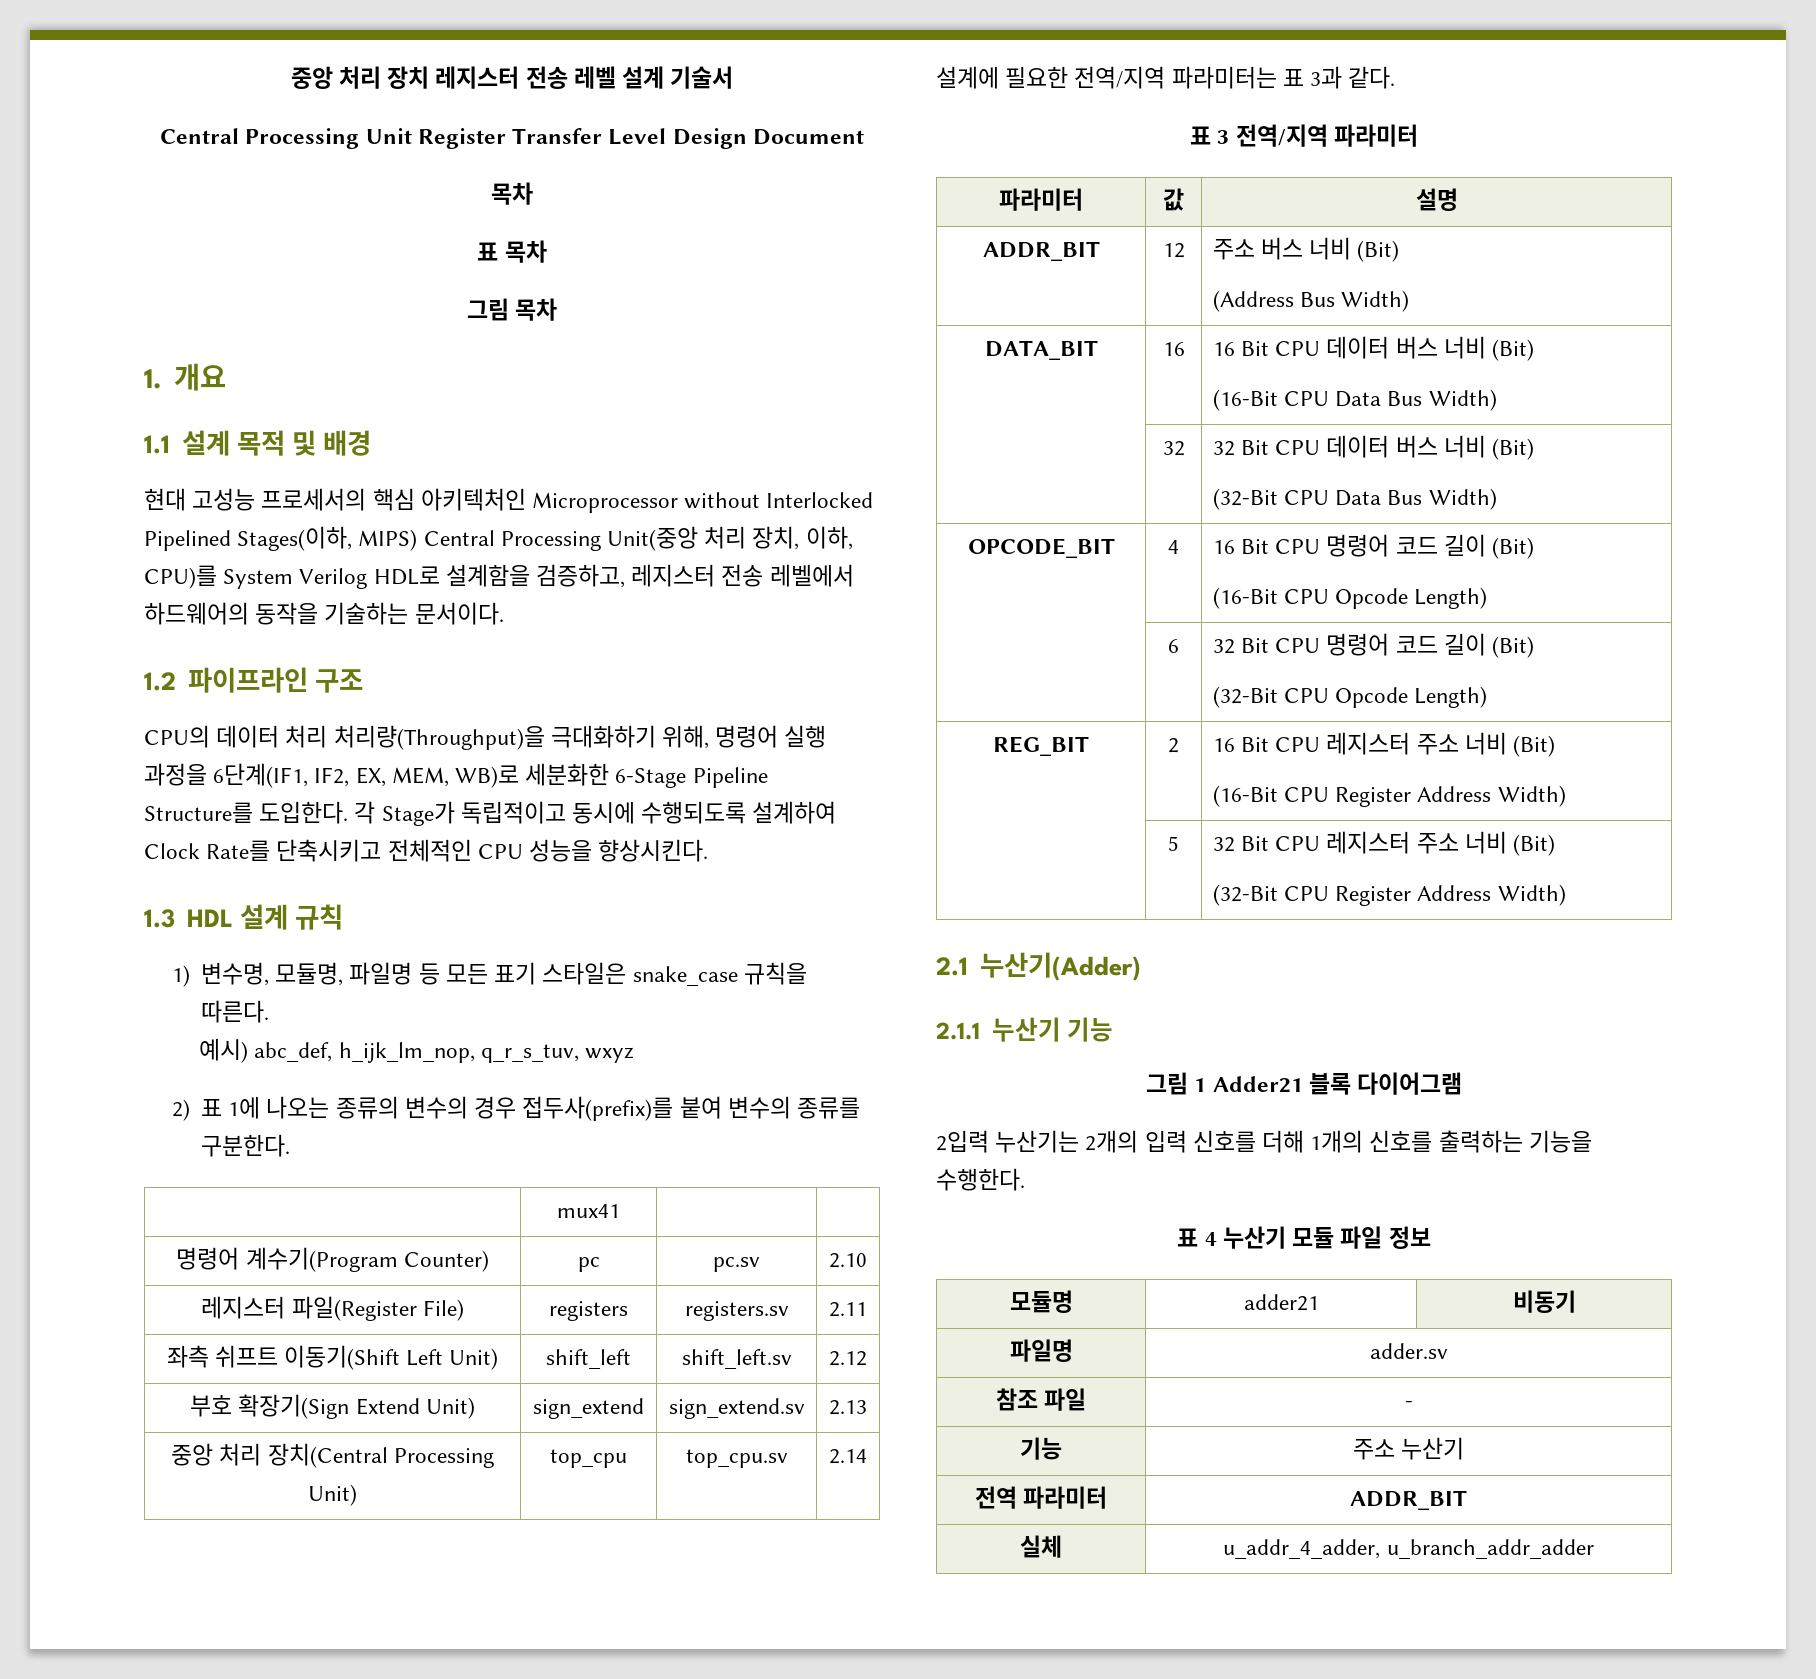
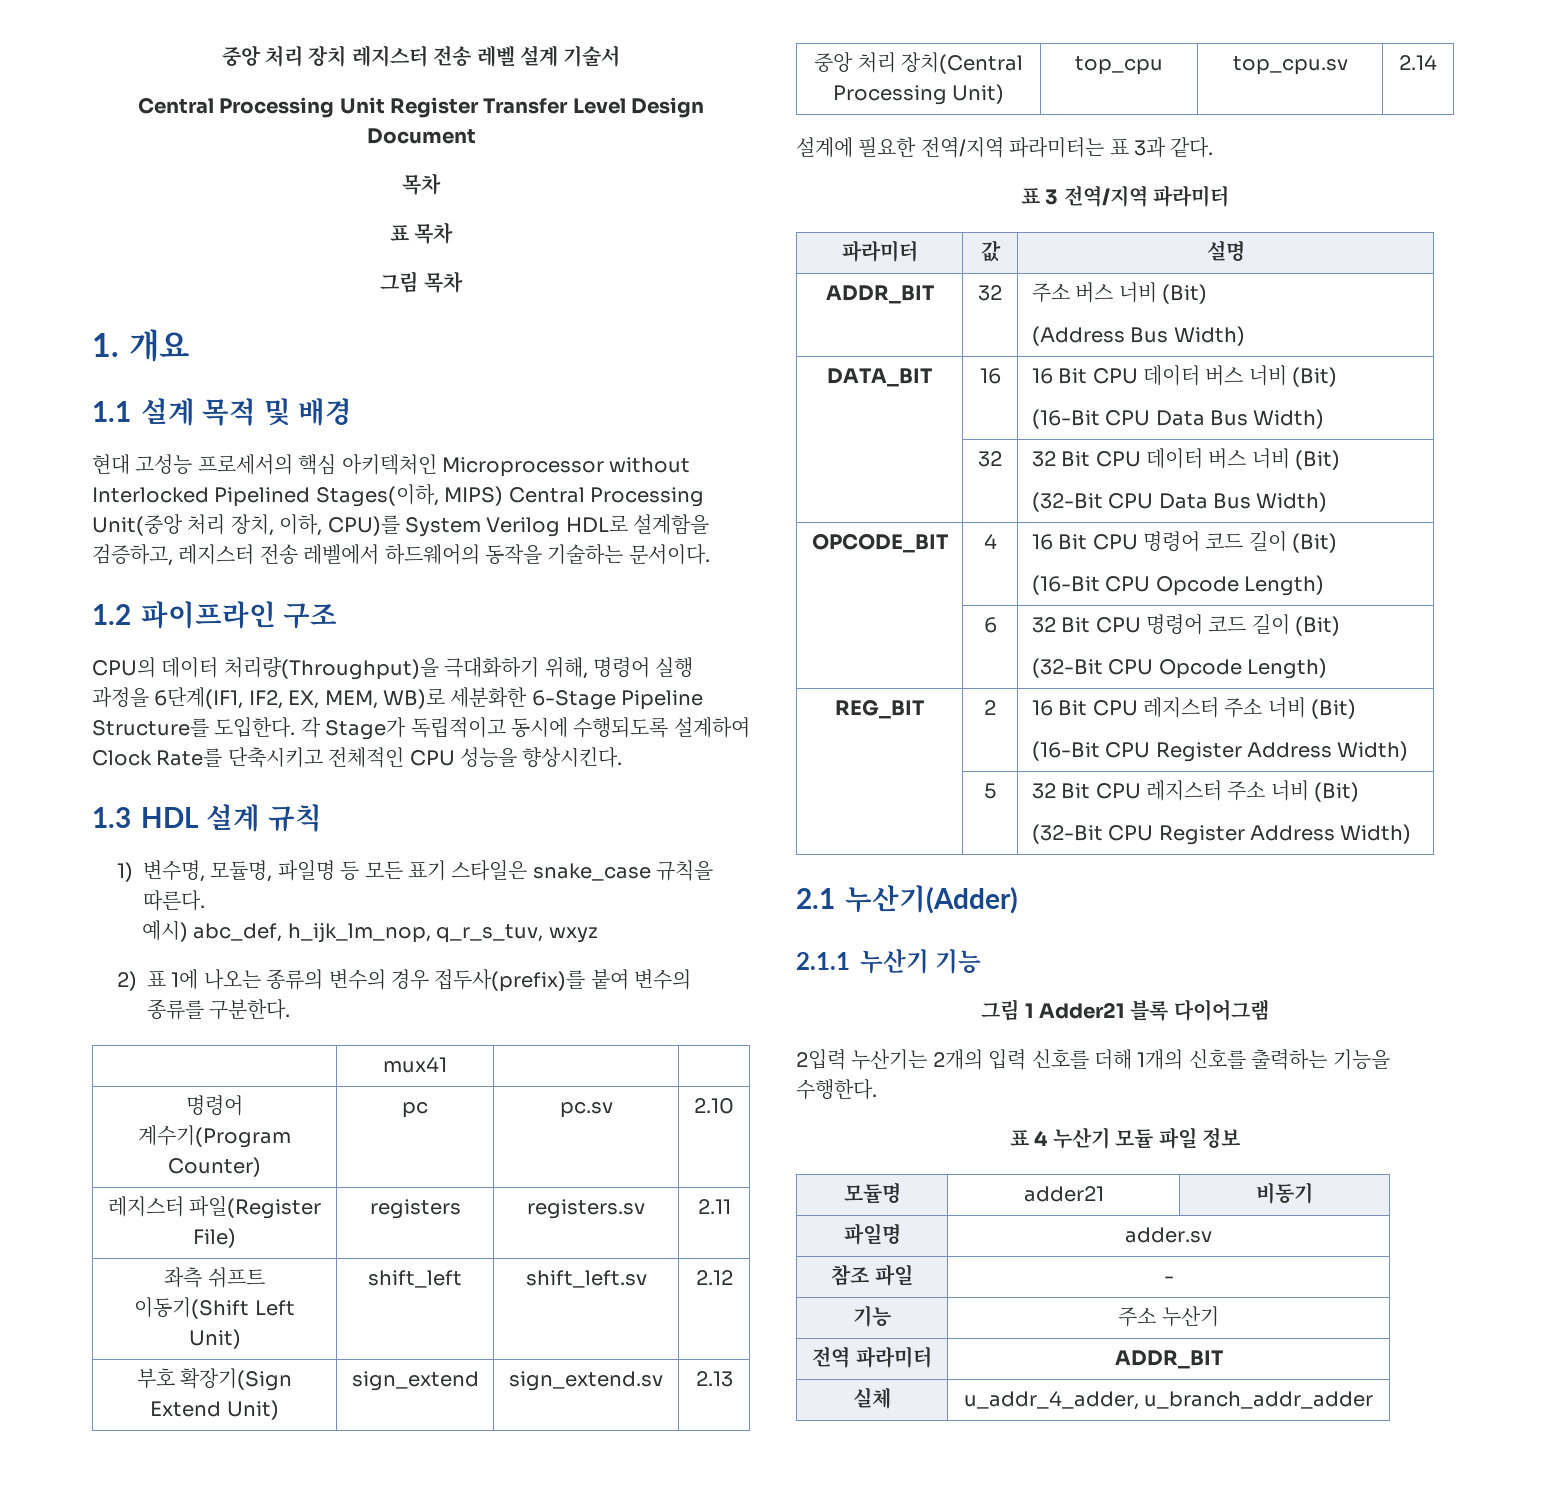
[285,725,328,748] 처리 -> (219, 667) none
[1162,243,1185,258] 12 -> [978,285,1002,301] 32

